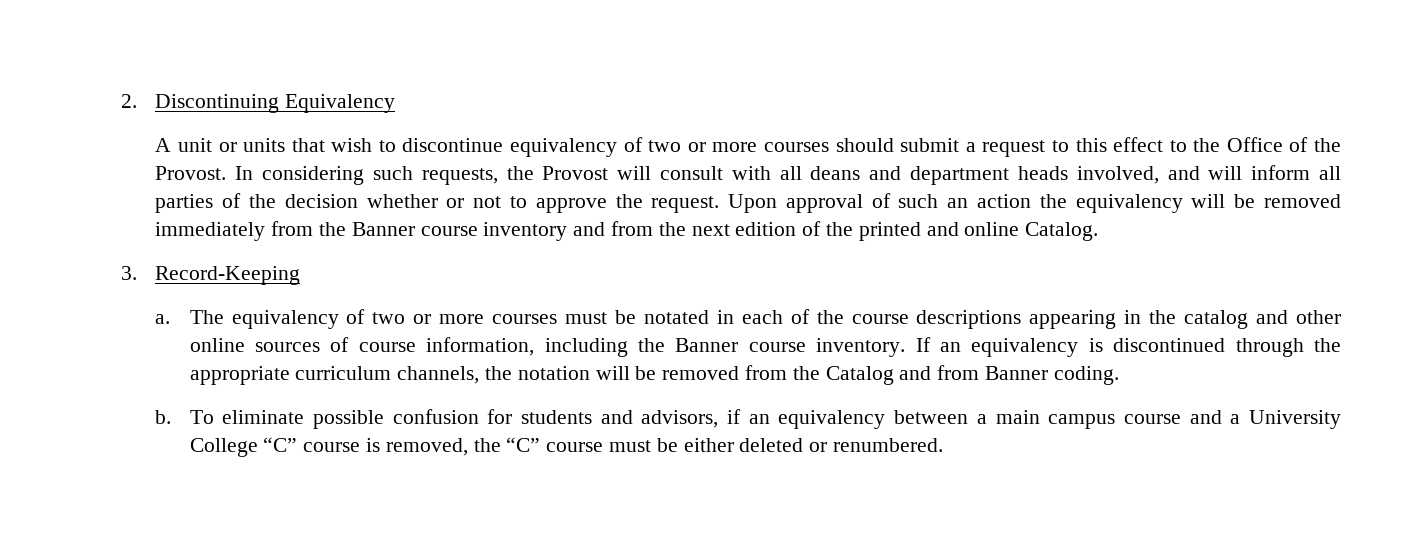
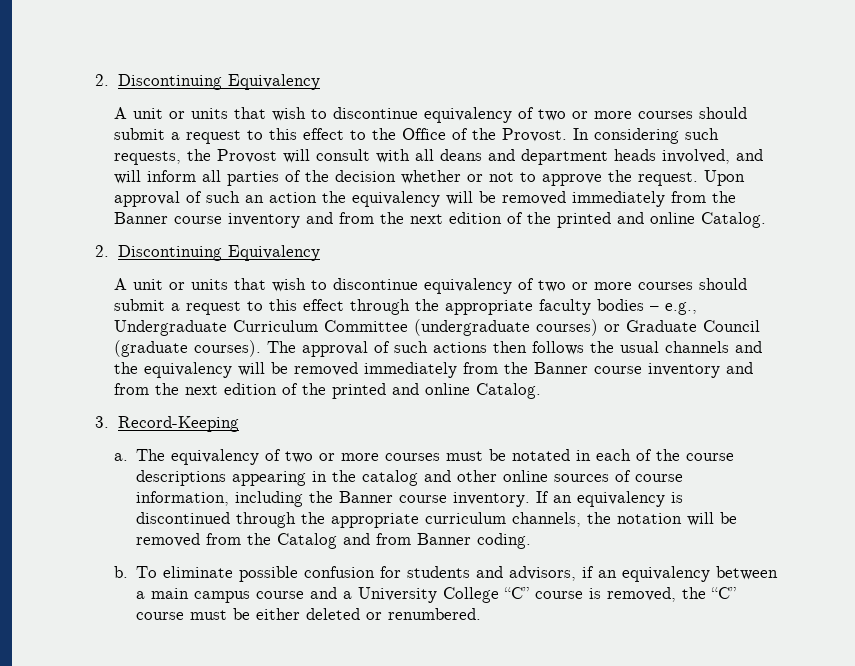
(1099, 231) none -> [95,245,320,261] [113,278,747,294] [113,299,697,315] [113,319,760,336] [113,340,762,357] [113,362,753,378] [113,383,541,399] // 2. Discontinuing Equivalency // A unit or units that wish to discontinue equivalency of two or more courses should submit a request to this effect through the appropriate faculty bodies – e.g., Undergraduate Curriculum Committee (undergraduate courses) or Graduate Council (graduate courses). The approval of such actions then follows the usual channels and the equivalency will be removed immediately from the Banner course inventory and from the next edition of the printed and online Catalog.

